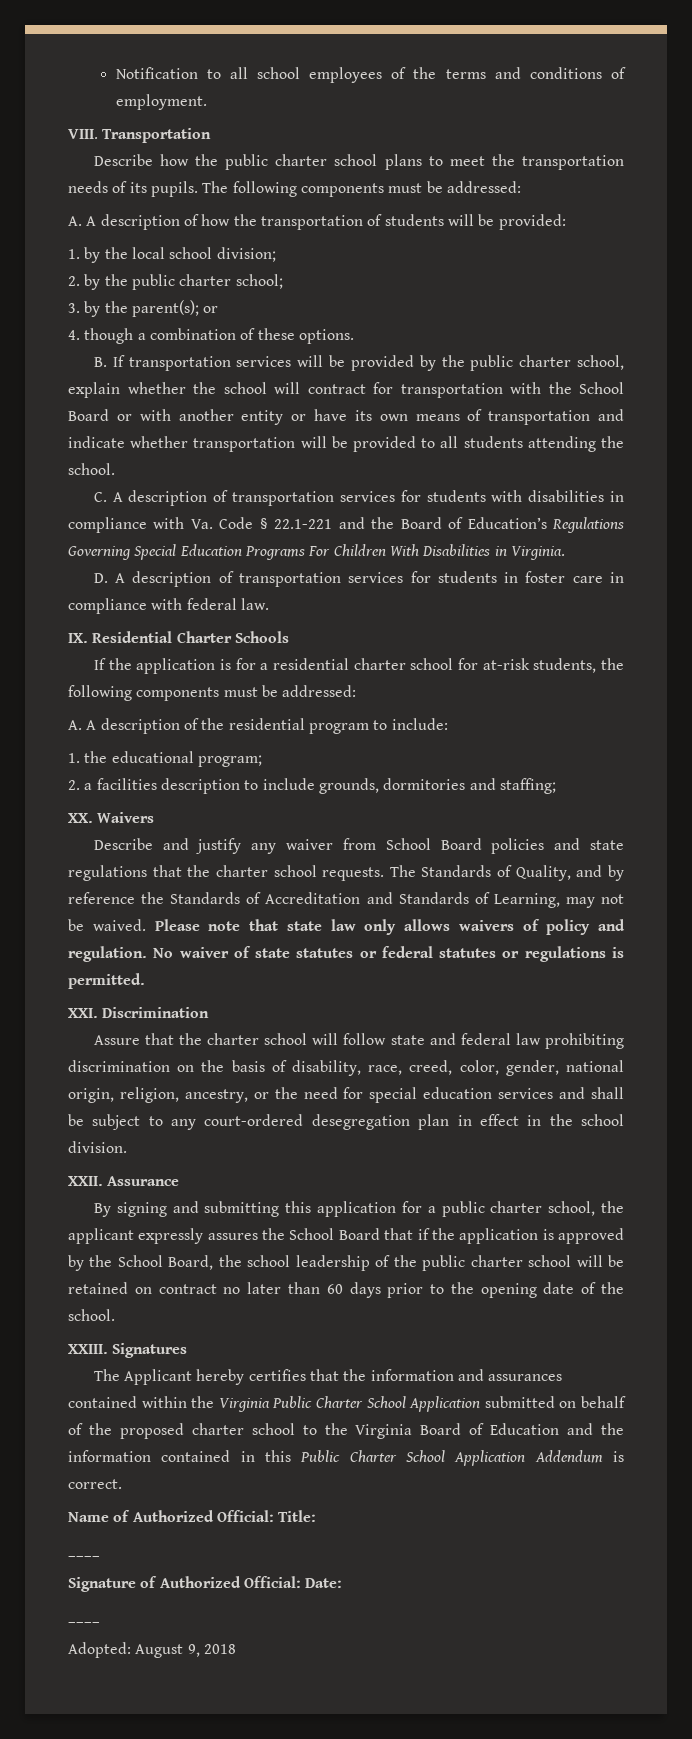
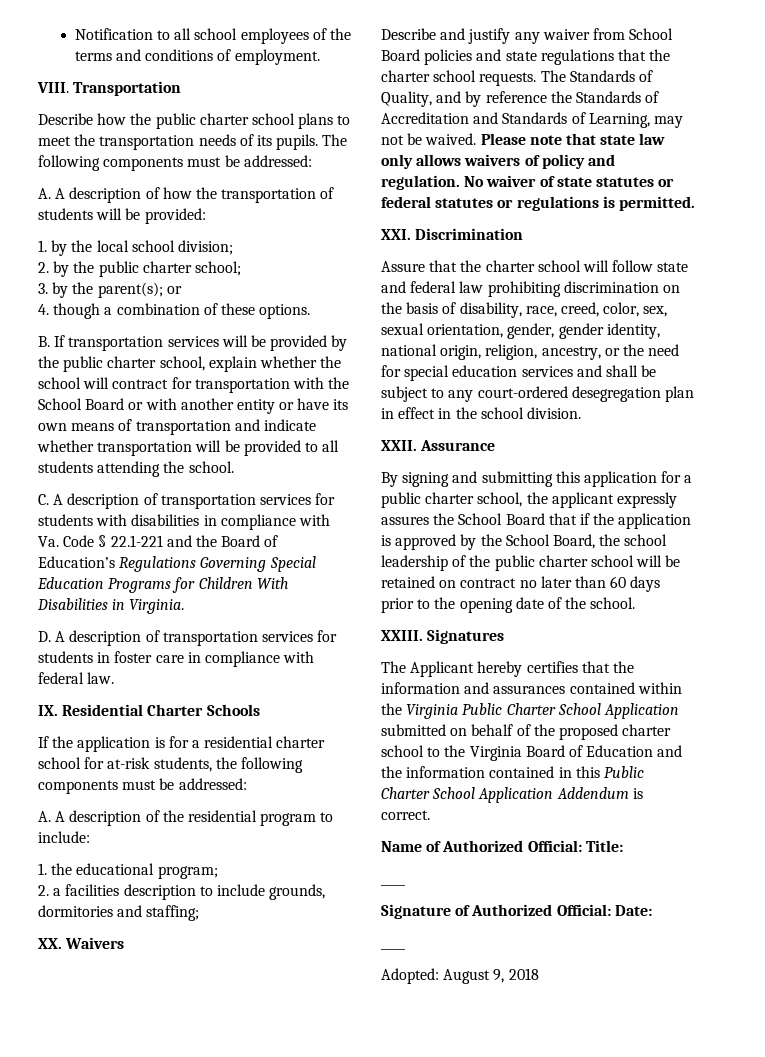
[308,546,331,556] For -> [172,577,196,593] for
[505,1060,559,1076] gender, -> [643,306,668,317] [381,323,660,339] sex, sexual orientation, gender, gender identity,

